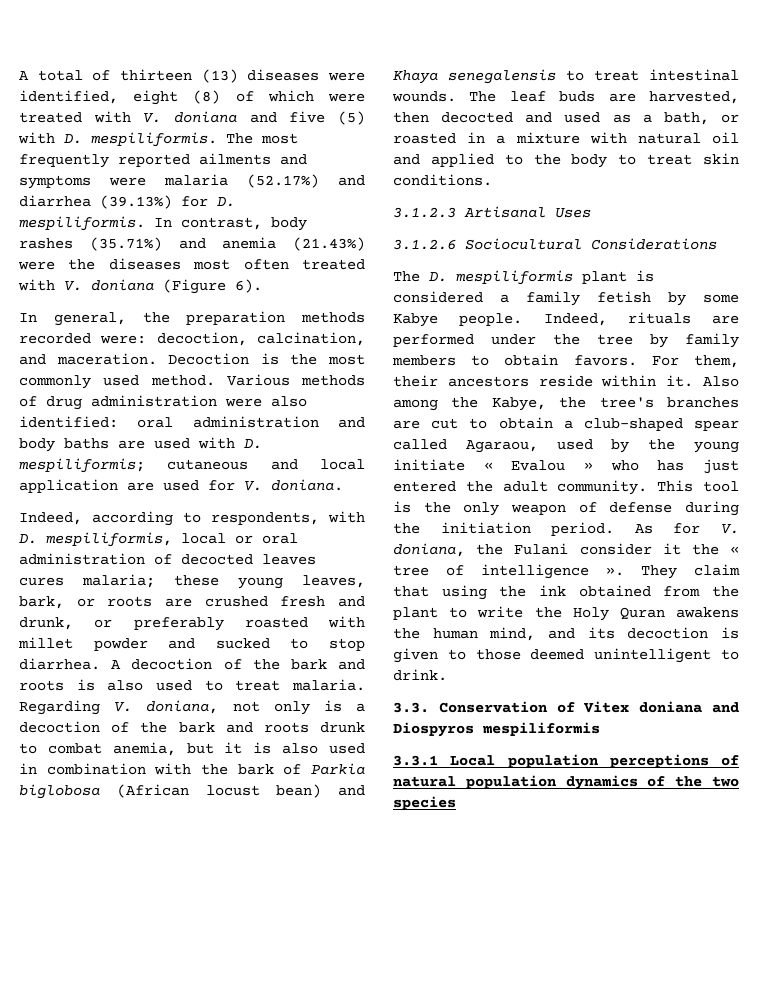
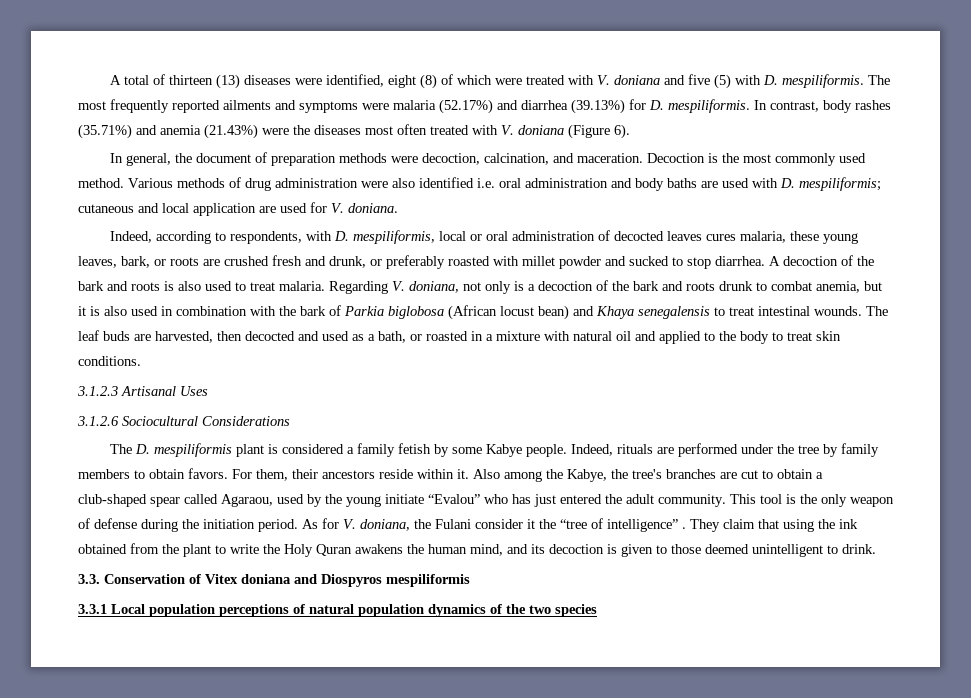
[186,311,365,325] [19,333,147,344] preparation methods recorded were: -> [195,152,418,166] document of preparation methods were
[19,416,118,428] identified: -> [419,177,495,188] identified i.e.
[82,574,155,588] malaria; -> [739,231,786,243] malaria,
[483,460,593,471] « Evalou » -> [428,494,480,504] “Evalou”
[730,546,739,554] [393,564,624,579] « tree of intelligence ». -> [560,518,686,532] “tree of intelligence” .

